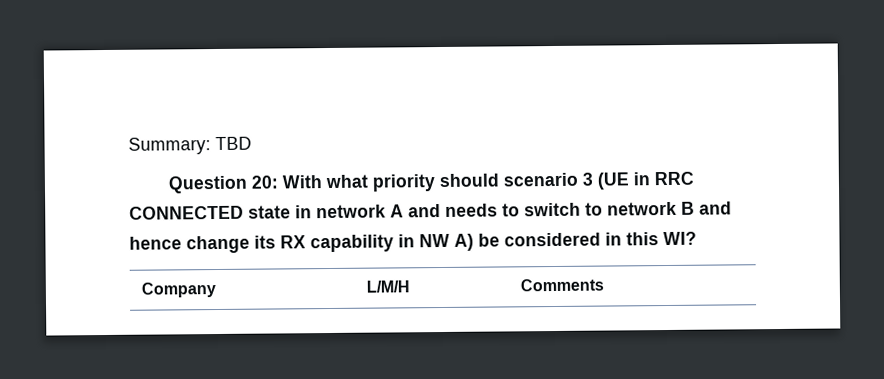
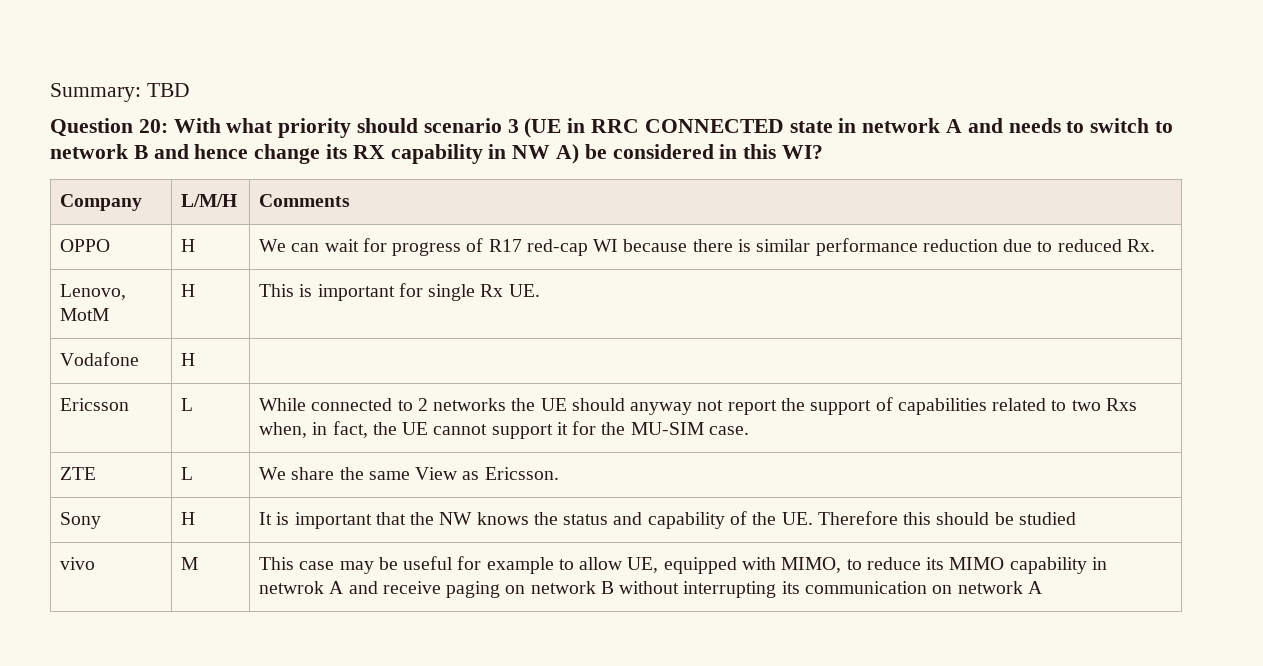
(604, 285) none -> [60,239,111,252] [181,239,196,252] [259,238,1155,256] [60,284,127,300] [60,308,110,321] [181,284,196,297] [259,283,540,301] [60,352,140,366] [181,353,196,366] [60,398,130,411] [181,398,194,411] [259,397,1137,415] [259,421,750,439] [60,467,97,480] [181,467,194,480] [259,467,559,480] [60,512,102,529] [181,512,196,525] [259,511,1076,529] [60,557,96,570] [181,557,199,570] [259,556,1107,574] [259,581,1042,598] // OPPO | H | We can wait for progress of R17 red-cap WI because there is similar performance reduction due to reduced Rx. // Lenovo, MotM | H | This is important for single Rx UE. // Vodafone | H | // Ericsson | L | While connected to 2 networks the UE should anyway not report the support of capabilities related to two Rxs when, in fact, the UE cannot support it for the MU-SIM case. // ZTE | L | We share the same View as Ericsson. // Sony | H | It is important that the NW knows the status and capability of the UE. Therefore this should be studied // vivo | M | This case may be useful for example to allow UE, equipped with MIMO, to reduce its MIMO capability in netwrok A and receive paging on network B without interrupting its communication on network A

